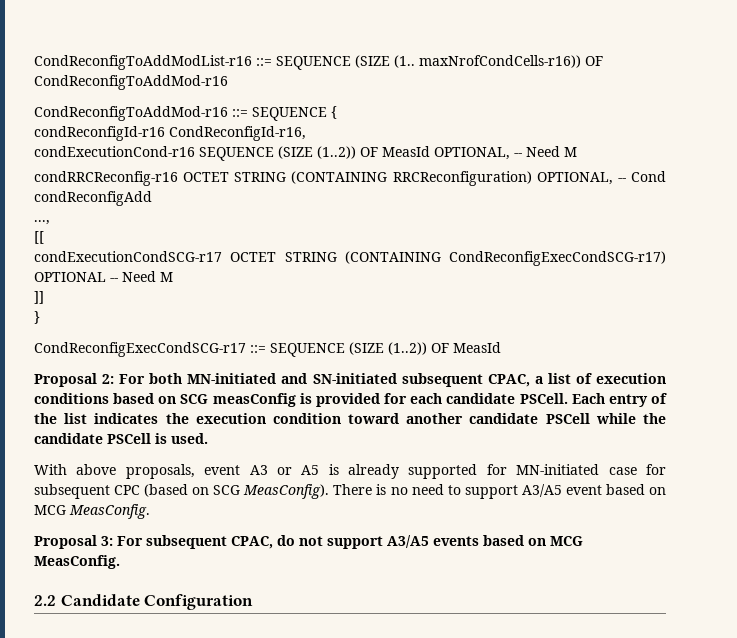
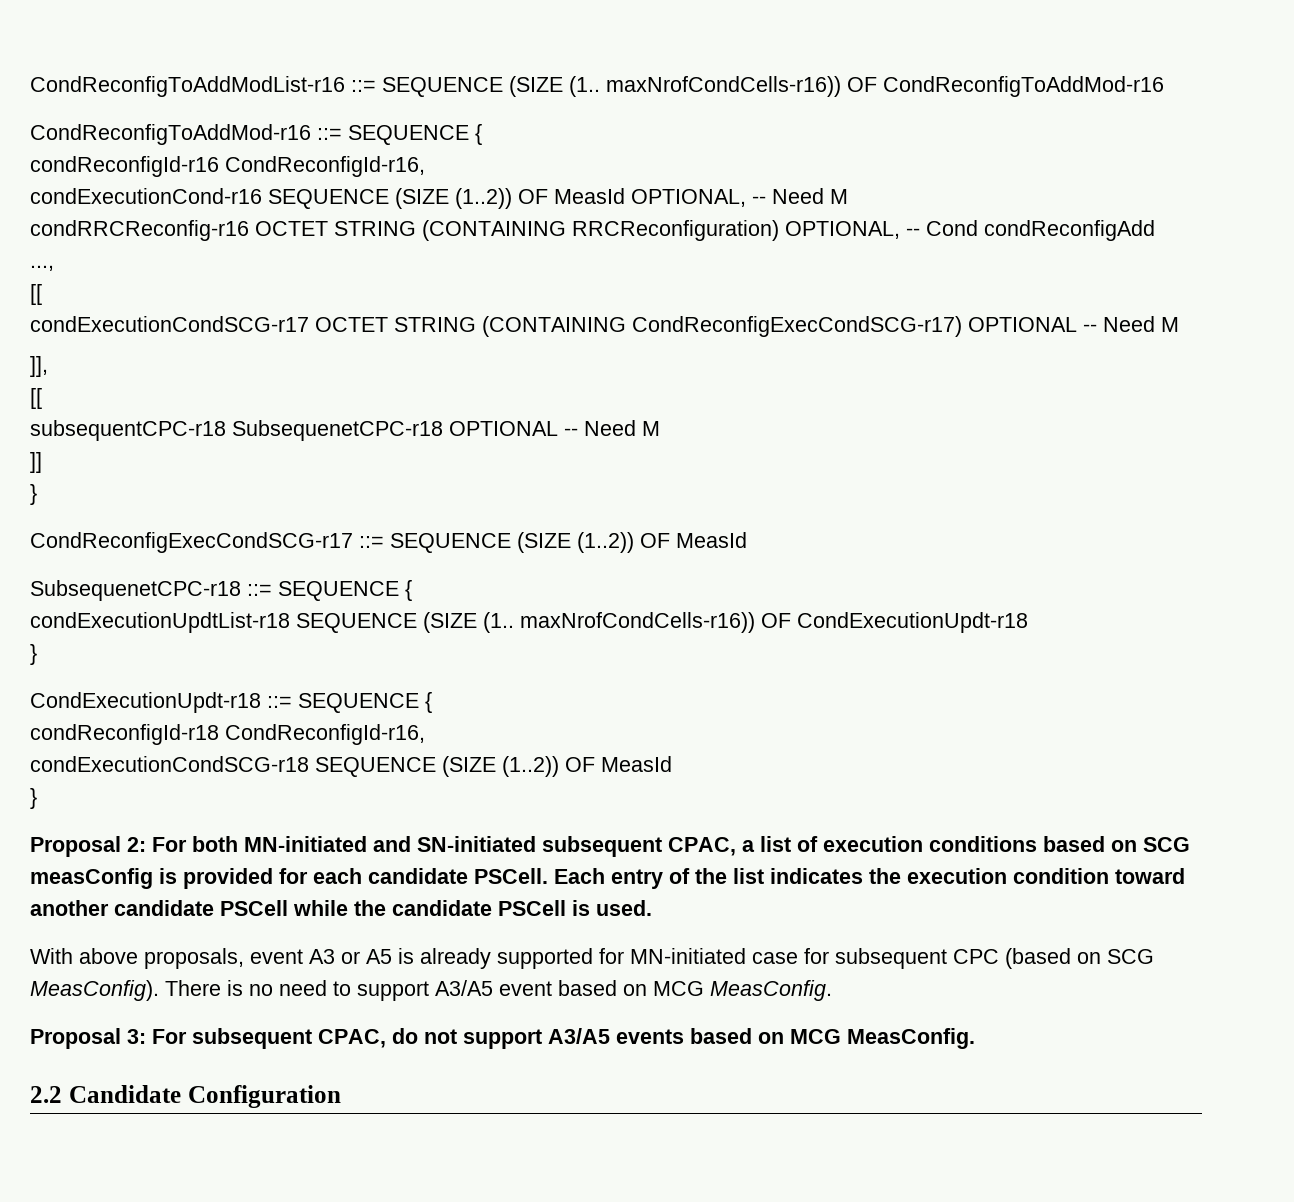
(173, 277) none -> [30,356,48,377] [30,388,42,409] [30,420,660,441] // ]], // [[ // subsequentCPC-r18 SubsequenetCPC-r18 OPTIONAL -- Need M
(501, 347) none -> [30,580,412,601] [30,612,1028,633] [30,644,37,665] [30,692,432,713] [30,724,425,745] [30,756,672,777] [30,788,37,809] // SubsequenetCPC-r18 ::= SEQUENCE { // condExecutionUpdtList-r18 SEQUENCE (SIZE (1.. maxNrofCondCells-r16)) OF CondExecutionUpdt-r18 // } // CondExecutionUpdt-r18 ::= SEQUENCE { // condReconfigId-r18 CondReconfigId-r16, // condExecutionCondSCG-r18 SEQUENCE (SIZE (1..2)) OF MeasId // }

